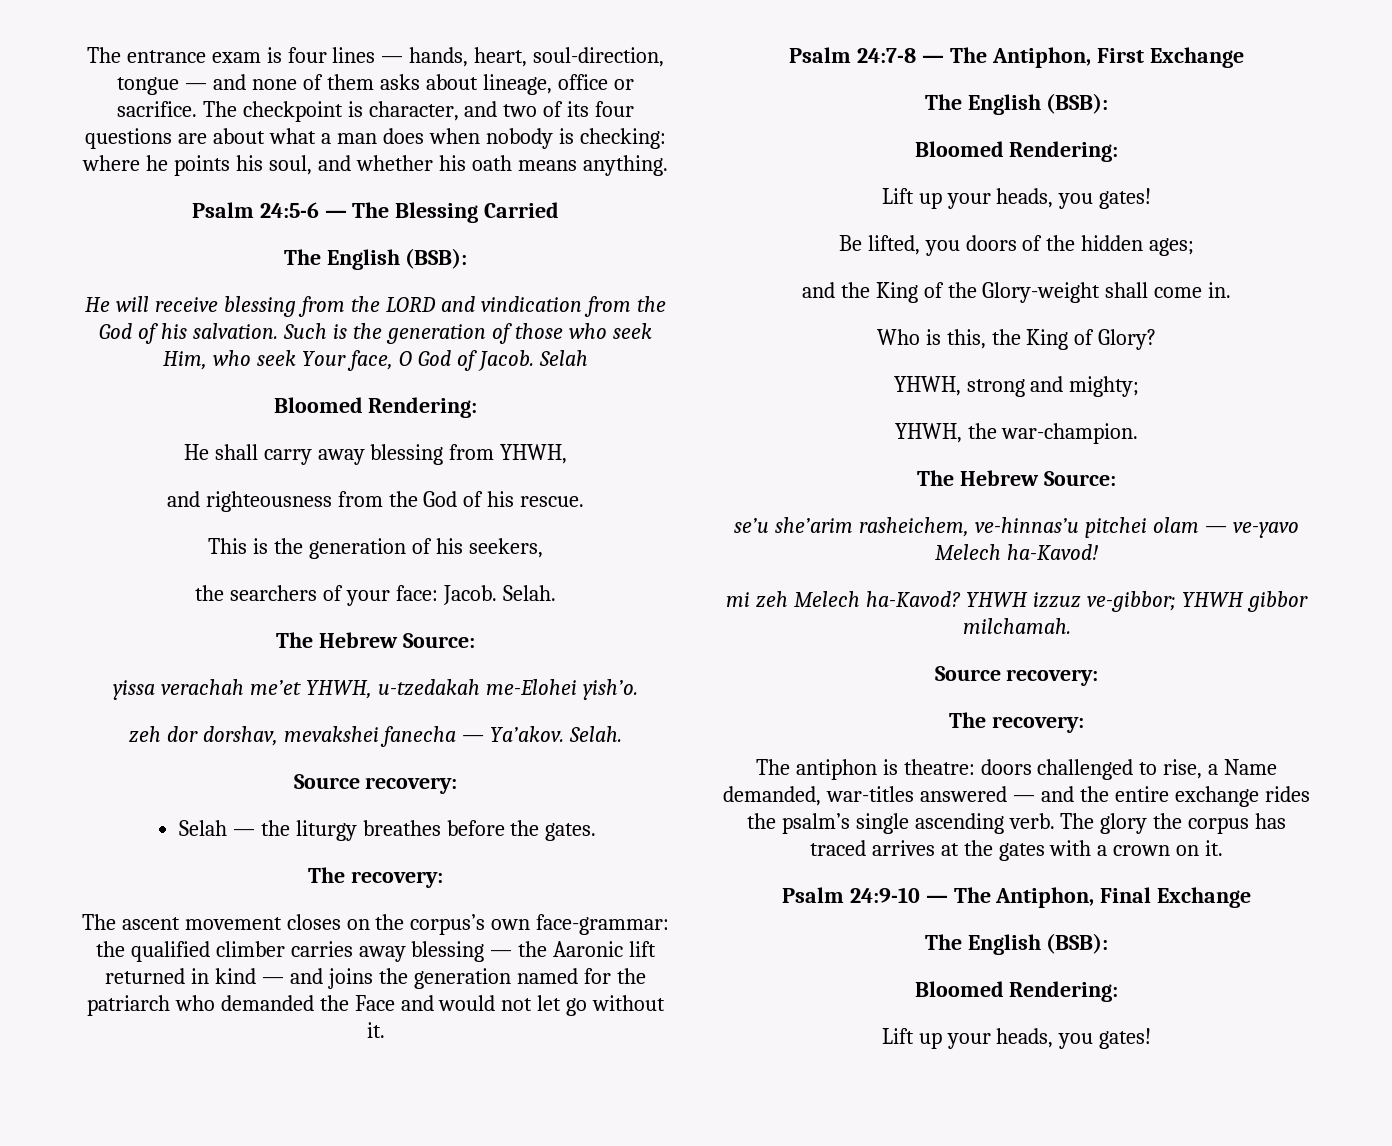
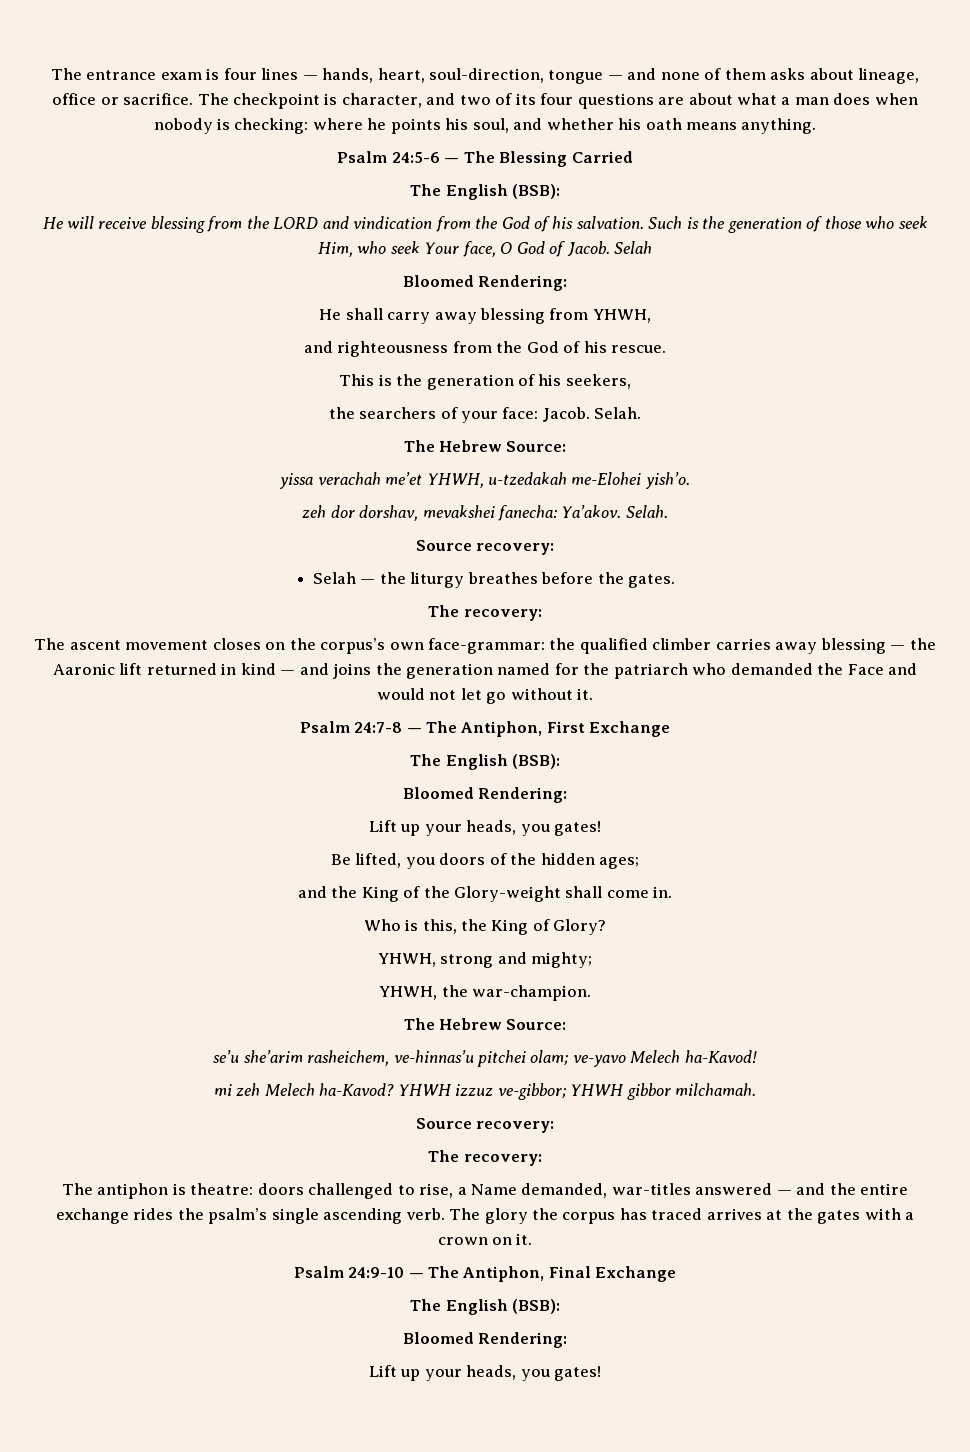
[380,726,485,747] fanecha — -> [497,505,557,521] fanecha:
[1152,517,1227,533] olam — -> [530,1050,569,1066] olam;

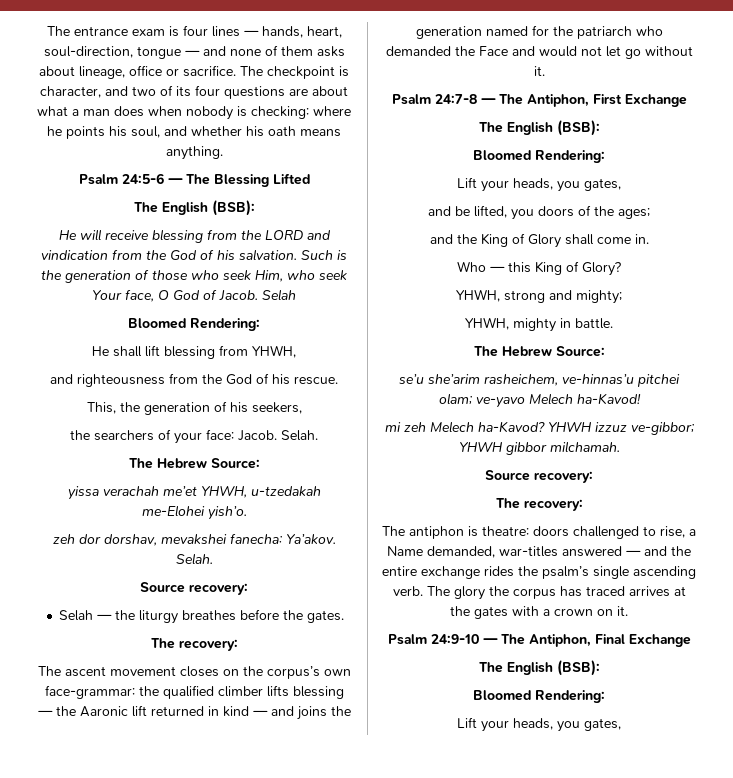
[571,151,633,163] Carried -> [272,173,310,185] Lifted
[387,312,477,324] carry away -> [145,345,160,357] lift
[339,374,392,386] This is -> [86,402,116,414] This,
[715,638,818,654] carries away -> [266,685,289,697] lifts
[400,820,602,836] [330,854,351,865] up your heads, you gates! // Be -> [481,178,621,192] [428,206,470,216] your heads, you gates, // and be
[540,853,595,865] hidden -> (614, 211) none
[423,886,561,902] the Glory-weight -> [527,234,561,248] Glory
[405,919,487,934] is this, the -> [490,262,531,273] — this
[441,985,591,1001] the war-champion. -> [513,318,613,332] mighty in battle.
[400,1365,602,1381] up your heads, you gates! -> [481,718,621,732] your heads, you gates,

